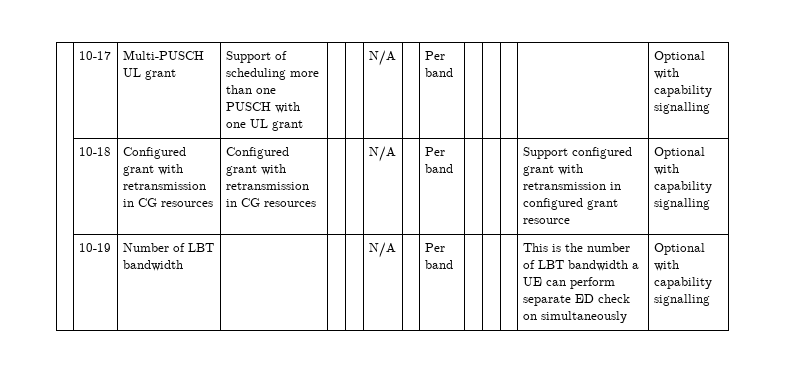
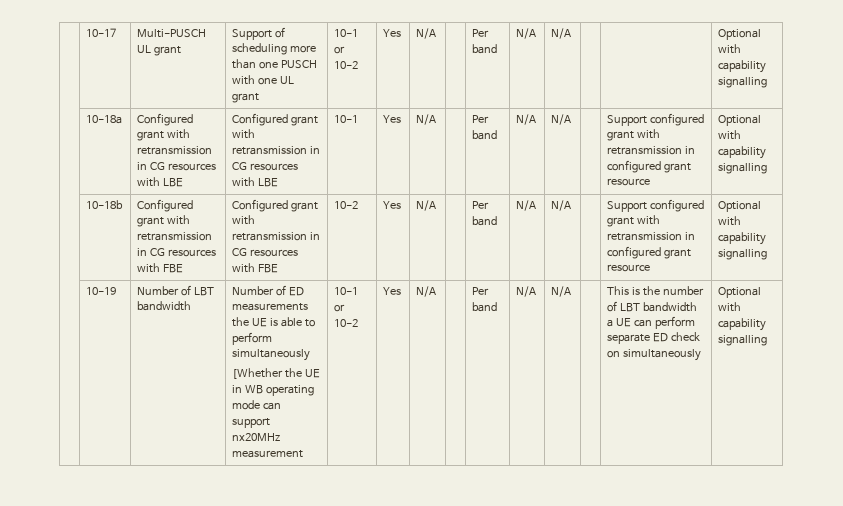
[368,50,396,66] [424,51,445,60] [424,68,453,77] [653,51,705,63] [653,68,679,79] [653,85,712,97] [653,102,710,114] [78,147,111,156] [122,147,186,159] [122,164,183,176] [122,182,206,190] [122,198,213,207] [225,147,289,159] [225,164,286,176] [225,182,309,190] [225,198,316,207] [368,146,396,162] [424,147,445,156] [424,164,453,173] | | N/A | | Per band | | | | | Optional with capability signalling // | 10-18 | Configured grant with retransmission in CG resources | Configured grant with retransmission in CG resources | | | N/A | | Per band | | -> [334,29,359,37] [334,46,346,54] [334,61,359,69] [383,29,402,37] [416,28,437,39] [472,29,490,37] [472,44,498,54] [516,28,537,39] [551,28,572,39] [718,29,762,40] [718,44,742,54] [718,60,767,73] [718,77,768,88] [86,115,123,124] [137,113,194,126] [137,129,191,141] [137,146,213,155] [137,162,217,171] [137,177,184,187] [232,113,319,126] [232,129,256,139] [232,146,321,155] [232,162,299,171] [232,177,279,187] [334,115,359,123] [383,115,402,123] [416,114,437,125] [472,115,490,123] [472,130,498,140] [516,114,537,125] [551,114,572,125] [607,113,705,126] [607,129,661,141] [607,146,696,155] [607,160,692,173] [607,178,651,186] [718,115,762,126] [718,130,742,140] [718,146,767,159] [718,163,768,174] [86,200,124,209] [137,199,194,212] [137,215,191,227] [137,232,213,241] [137,248,217,257] [137,263,184,273] [232,199,319,212] [232,215,256,225] [232,232,321,241] [232,248,299,257] [232,263,279,273] [334,201,359,209] [383,201,402,209] [416,200,437,211] [472,201,490,209] [472,216,498,226] [516,200,537,211] [551,200,572,211] 10-1 or 10-2 | Yes | N/A | | Per band | N/A | N/A | | | Optional with capability signalling // | 10-18a | Configured grant with retransmission in CG resources with LBE | Configured grant with retransmission in CG resources with LBE | 10-1 | Yes | N/A | | Per band | N/A | N/A | | Support configured grant with retransmission in configured grant resource | Optional with capability signalling // | 10-18b | Configured grant with retransmission in CG resources with FBE | Configured grant with retransmission in CG resources with FBE | 10-2 | Yes | N/A | | Per band | N/A | N/A
[368,242,396,258] [424,243,445,252] [424,260,453,269] | | | N/A | | Per band | | -> [232,285,305,296] [232,303,309,311] [232,317,316,327] [232,332,273,345] [232,349,311,361] [232,368,321,379] [232,385,315,396] [232,400,282,410] [232,418,271,428] [232,433,281,441] [232,450,304,458] [334,287,359,295] [334,304,346,312] [334,319,359,327] [383,287,402,295] [416,286,437,297] [472,287,490,295] [472,302,498,312] [516,286,537,297] [551,286,572,297] Number of ED measurements the UE is able to perform simultaneously // [Whether the UE in WB operating mode can support nx20MHz measurement | 10-1 or 10-2 | Yes | N/A | | Per band | N/A | N/A

